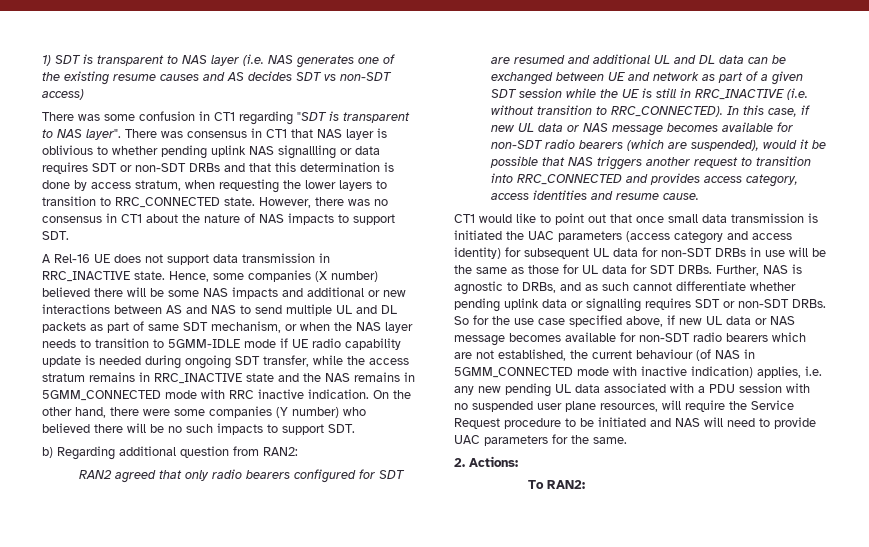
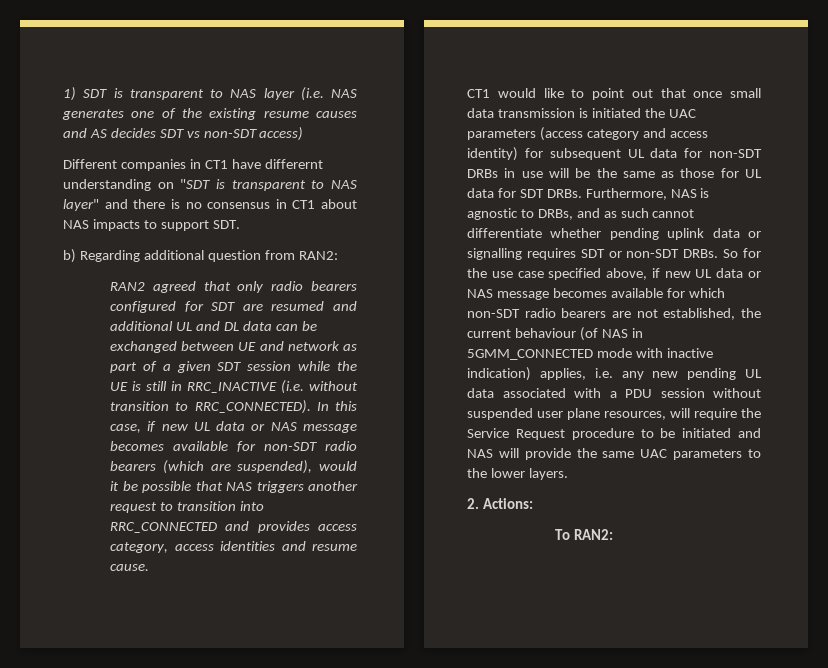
[42,111,293,125] There was some confusion in CT1 regarding -> [63,159,323,171] [63,179,174,191] Different companies in CT1 have differernt understanding on
[86,128,387,140] [42,145,380,159] [42,162,394,174] [42,179,387,193] [42,196,370,208] layer". There was consensus in CT1 that NAS layer is oblivious to whether pending uplink NAS signallling or data requires SDT or non-SDT DRBs and that this determination is done by access stratum, when requesting the lower layers to transition to RRC_CONNECTED state. However, there was -> [63,199,180,211] layer" and there is
[182,213,255,223] the nature of -> (357, 204) none
[42,253,330,265] [42,270,378,282] [42,287,406,299] [42,304,397,316] [42,321,413,333] [42,338,401,350] [42,355,409,369] [42,372,415,384] [42,389,411,401] [42,406,366,418] [42,423,355,435] // A Rel-16 UE does not support data transmission in RRC_INACTIVE state. Hence, some companies (X number) believed there will be some NAS impacts and additional or new interactions between AS and NAS to send multiple UL and DL packets as part of same SDT mechanism, or when the NAS layer needs to transition to 5GMM-IDLE mode if UE radio capability update is needed during ongoing SDT transfer, while the access stratum remains in RRC_INACTIVE state and the NAS remains in 5GMM_CONNECTED mode with RRC inactive indication. On the other hand, there were some companies (Y number) who believed there will be no such impacts to support SDT. -> (240, 224) none
[716,265,759,276] Further, -> [585,188,667,200] Furthermore,
[639,332,806,342] non-SDT radio bearers which -> [688,288,725,298] [467,308,607,318] which non-SDT radio bearers
[786,383,810,393] [454,403,468,410] with no -> [713,388,761,398] without
[727,417,816,429] [454,434,627,446] need to provide UAC parameters for the same. -> [524,448,761,460] [467,468,568,480] provide the same UAC parameters to the lower layers.

